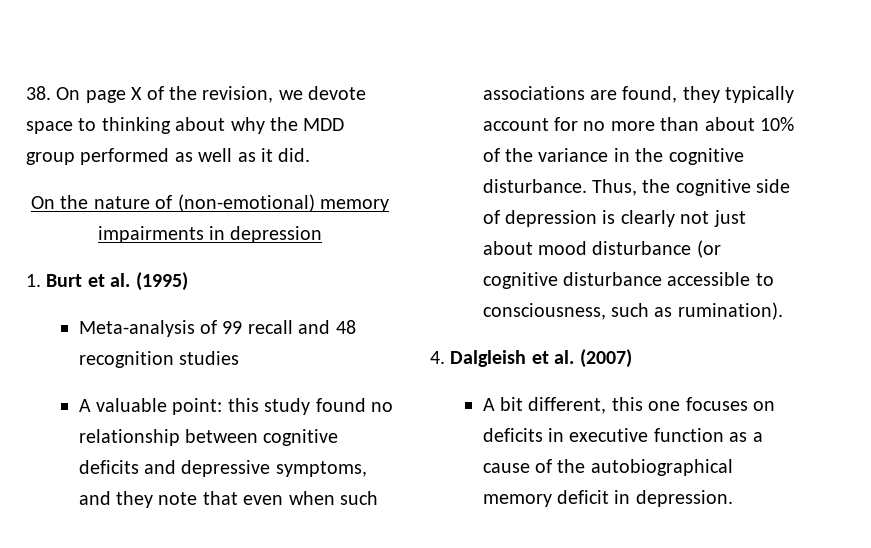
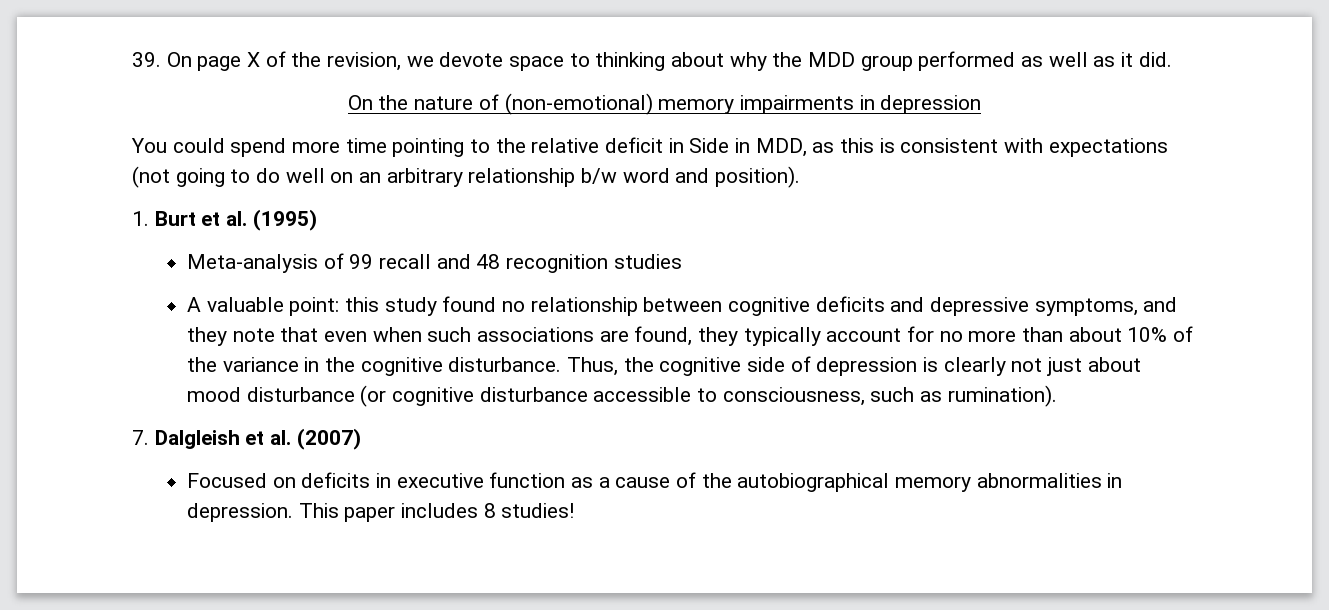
[26,86,51,100] 38. -> [132,52,161,67] 39.
(323, 234) none -> [131,137,1168,157] [132,166,801,188] // You could spend more time pointing to the relative deficit in Side in MDD, as this is consistent with expectations (not going to do well on an arbitrary relationship b/w word and position).
[430,351,445,364] 4. -> [132,430,149,445] 7.
[482,397,748,414] A bit different, this one focuses -> [187,473,268,488] Focused
[557,490,610,504] deficit -> [976,473,1102,488] abnormalities
(733, 498) none -> [298,503,575,522] This paper includes 8 studies!

